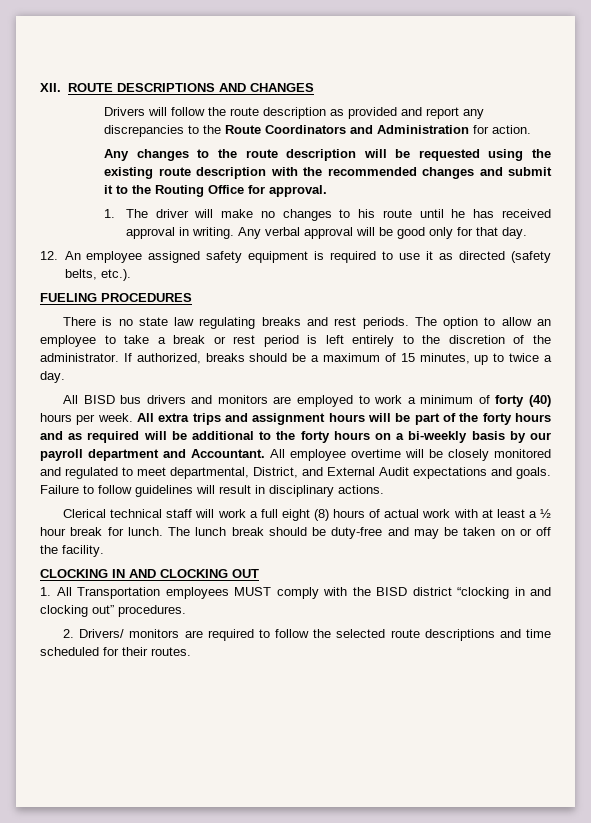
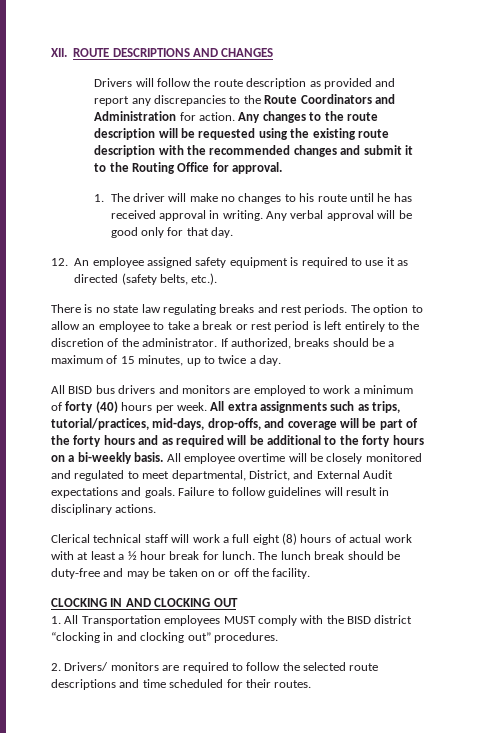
(532, 129) // -> (236, 116) none
[40,293,192,302] // FUELING PROCEDURES -> (218, 279) none
[192,413,365,425] trips and assignment hours -> [260,401,401,413] [51,418,337,430] assignments such as trips, tutorial/practices, mid-days, drop-offs, and coverage
[471,431,551,443] [40,449,265,461] basis by our payroll department and Accountant. -> [134,452,164,462] basis.

